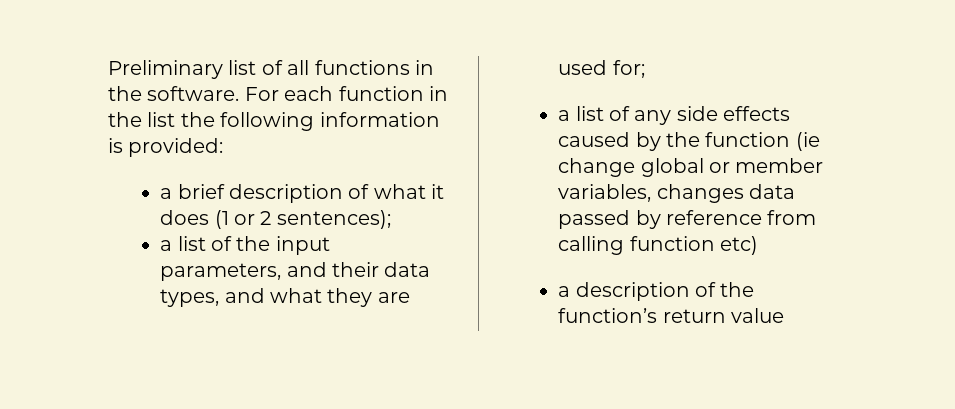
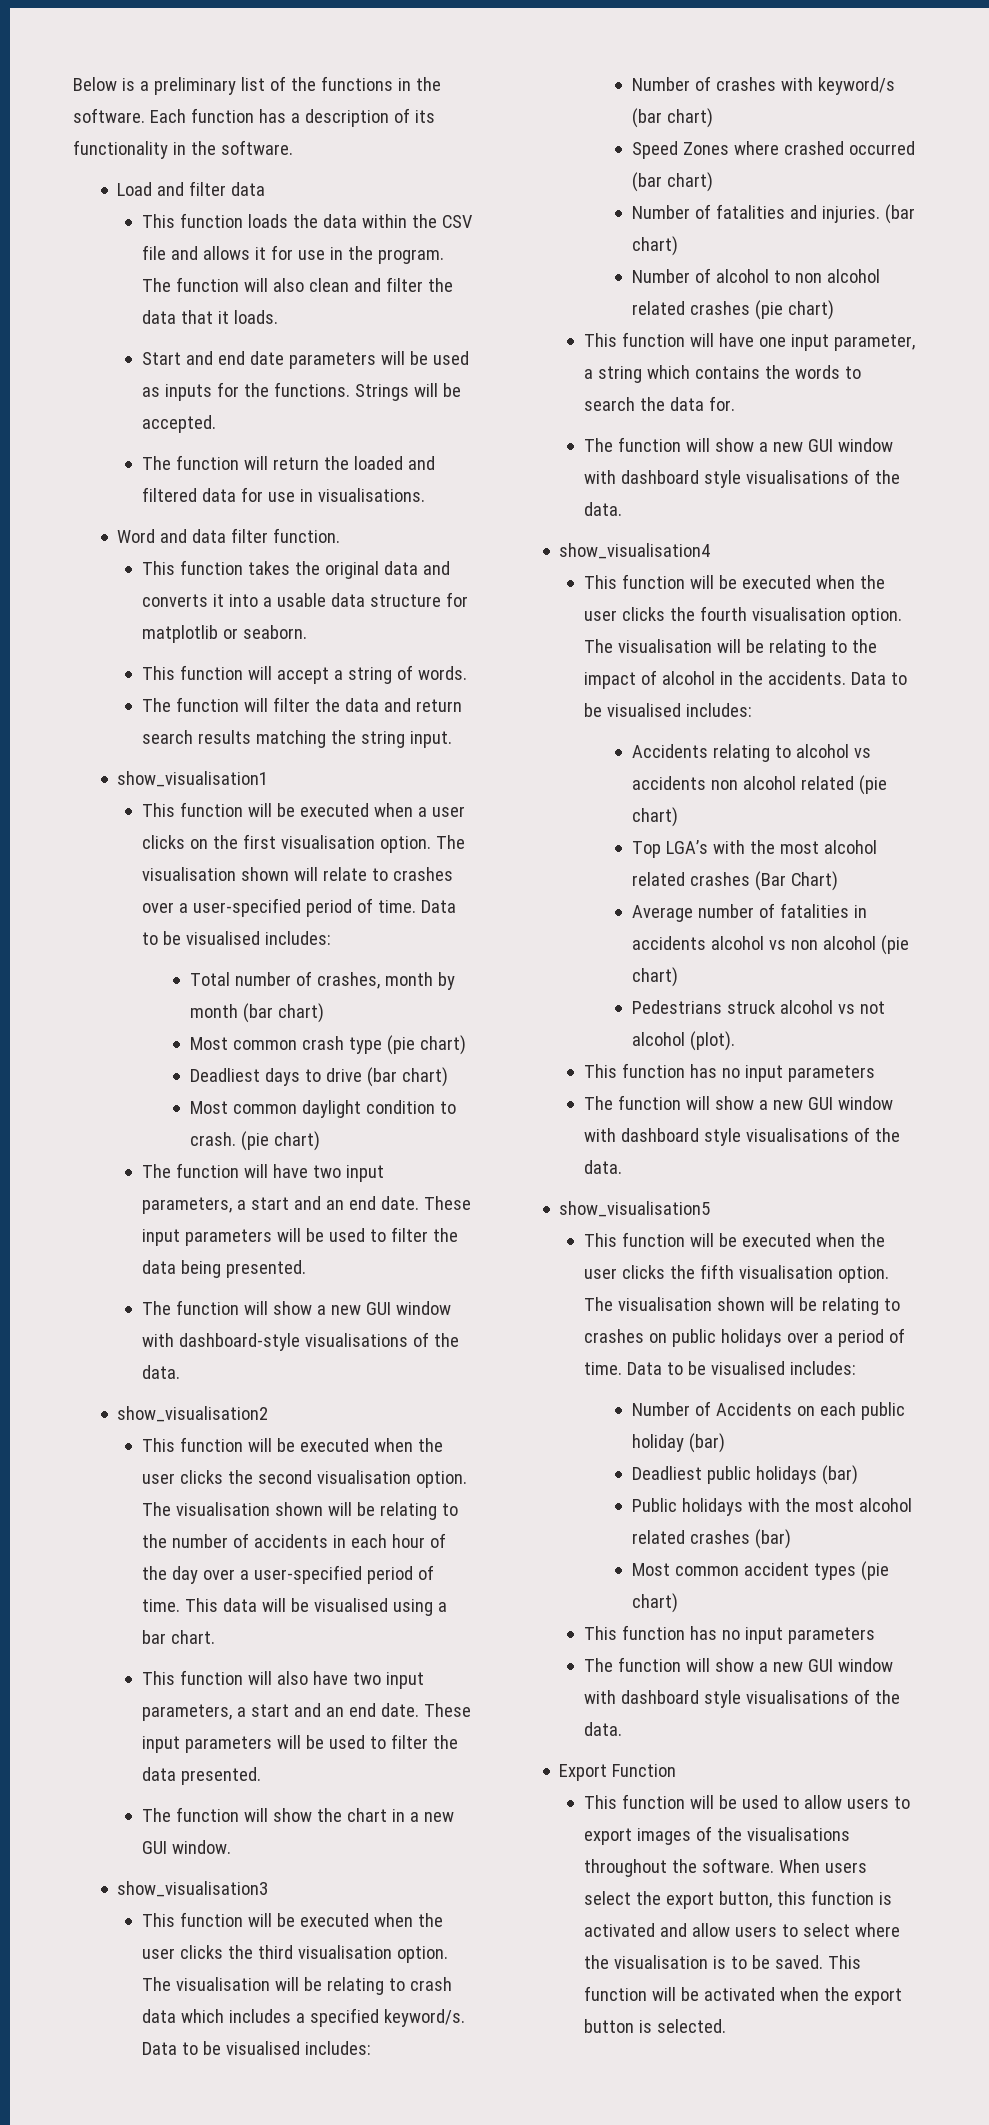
[108,60,310,79] Preliminary list of all -> [73,76,316,95] Below is a preliminary list of the
[244,86,448,101] [108,112,440,131] [108,138,224,157] [160,184,445,203] [160,210,391,229] [160,236,330,255] [160,262,431,281] [160,288,410,307] [558,60,645,78] [558,106,791,125] [558,132,820,151] [558,158,824,177] [558,184,795,203] [558,210,817,229] [558,236,758,255] [558,282,755,301] [558,308,784,323] For each function in the list the following information is provided: // a brief description of what it does (1 or 2 sentences); // a list of the input parameters, and their data types, and what they are used for; // a list of any side effects caused by the function (ie change global or member variables, changes data passed by reference from calling function etc) // a description of the function’s return value -> [149,108,435,127] [73,140,293,159] [117,181,266,196] [141,213,472,228] [141,245,444,264] [141,277,453,292] [141,310,278,324] [141,351,469,369] [141,382,461,401] [141,415,216,433] [141,455,435,470] [141,487,425,502] [117,528,341,543] [141,560,450,579] [141,592,468,607] [141,625,307,643] [141,665,467,684] [141,697,462,712] [141,730,452,748] [117,771,269,787] [141,802,465,817] [141,834,465,853] [141,867,453,881] [141,898,456,917] [141,931,331,945] [189,971,455,990] [189,1003,324,1023] [189,1035,466,1055] [189,1067,448,1087] [189,1100,456,1118] [189,1131,320,1151] [141,1163,384,1182] [141,1196,471,1214] [141,1227,458,1246] [141,1260,306,1278] [141,1300,451,1315] [141,1332,459,1351] [141,1365,180,1379] [117,1406,269,1422] [141,1437,443,1452] [141,1470,467,1488] [141,1502,458,1520] [141,1533,446,1548] [141,1565,434,1584] [141,1598,447,1616] [141,1630,215,1644] [141,1670,424,1689] [141,1703,471,1721] [141,1734,458,1753] [141,1767,261,1785] [141,1807,454,1822] [141,1840,231,1854] [117,1881,269,1897] [141,1912,443,1927] [141,1945,448,1963] [141,1977,452,1995] [141,2008,465,2027] [141,2041,371,2055] [631,76,895,95] [631,108,713,128] [631,141,915,159] [631,172,713,192] [631,204,915,224] [631,236,678,256] [631,268,880,283] [631,300,834,320] [583,332,915,351] [583,365,861,383] [583,396,735,411] [583,437,893,452] [583,469,900,488] [583,502,622,516] [559,543,711,559] [583,574,885,589] [583,606,902,625] [583,639,877,657] [583,670,907,689] [583,703,752,717] [631,744,871,762] [631,775,887,795] [631,807,678,827] [631,840,877,858] [631,871,838,891] [631,903,867,922] [631,935,909,955] [631,967,678,987] [631,1000,885,1014] [631,1031,735,1051] [583,1063,875,1082] [583,1095,893,1110] [583,1127,900,1146] [583,1160,622,1174] [559,1201,711,1217] [583,1232,885,1247] [583,1264,889,1283] [583,1297,900,1315] [583,1328,905,1347] [583,1361,856,1375] [631,1401,905,1420] [631,1433,725,1453] [631,1465,858,1485] [631,1498,912,1516] [631,1529,791,1549] [631,1561,889,1581] [631,1593,678,1613] [583,1625,875,1644] [583,1657,893,1672] [583,1689,900,1708] [583,1722,622,1736] [559,1764,677,1781] [583,1794,910,1809] [583,1826,850,1845] [583,1858,867,1877] [583,1890,892,1909] [583,1923,900,1937] [583,1955,861,1969] [583,1986,902,2005] [583,2019,726,2033] Each function has a description of its functionality in the software. // Load and filter data // This function loads the data within the CSV file and allows it for use in the program. The function will also clean and filter the data that it loads. // Start and end date parameters will be used as inputs for the functions. Strings will be accepted. // The function will return the loaded and filtered data for use in visualisations. // Word and data filter function. // This function takes the original data and converts it into a usable data structure for matplotlib or seaborn. // This function will accept a string of words. // The function will filter the data and return search results matching the string input. // show_visualisation1 // This function will be executed when a user clicks on the first visualisation option. The visualisation shown will relate to crashes over a user-specified period of time. Data to be visualised includes: // Total number of crashes, month by month (bar chart) // Most common crash type (pie chart) // Deadliest days to drive (bar chart) // Most common daylight condition to crash. (pie chart) // The function will have two input parameters, a start and an end date. These input parameters will be used to filter the data being presented. // The function will show a new GUI window with dashboard-style visualisations of the data. // show_visualisation2 // This function will be executed when the user clicks the second visualisation option. The visualisation shown will be relating to the number of accidents in each hour of the day over a user-specified period of time. This data will be visualised using a bar chart. // This function will also have two input parameters, a start and an end date. These input parameters will be used to filter the data presented. // The function will show the chart in a new GUI window. // show_visualisation3 // This function will be executed when the user clicks the third visualisation option. The visualisation will be relating to crash data which includes a specified keyword/s. Data to be visualised includes: // Number of crashes with keyword/s (bar chart) // Speed Zones where crashed occurred (bar chart) // Number of fatalities and injuries. (bar chart) // Number of alcohol to non alcohol related crashes (pie chart) // This function will have one input parameter, a string which contains the words to search the data for. // The function will show a new GUI window with dashboard style visualisations of the data. // show_visualisation4 // This function will be executed when the user clicks the fourth visualisation option. The visualisation will be relating to the impact of alcohol in the accidents. Data to be visualised includes: // Accidents relating to alcohol vs accidents non alcohol related (pie chart) // Top LGA’s with the most alcohol related crashes (Bar Chart) // Average number of fatalities in accidents alcohol vs non alcohol (pie chart) // Pedestrians struck alcohol vs not alcohol (plot). // This function has no input parameters // The function will show a new GUI window with dashboard style visualisations of the data. // show_visualisation5 // This function will be executed when the user clicks the fifth visualisation option. The visualisation shown will be relating to crashes on public holidays over a period of time. Data to be visualised includes: // Number of Accidents on each public holiday (bar) // Deadliest public holidays (bar) // Public holidays with the most alcohol related crashes (bar) // Most common accident types (pie chart) // This function has no input parameters // The function will show a new GUI window with dashboard style visualisations of the data. // Export Function // This function will be used to allow users to export images of the visualisations throughout the software. When users select the export button, this function is activated and allow users to select where the visualisation is to be saved. This function will be activated when the export button is selected.

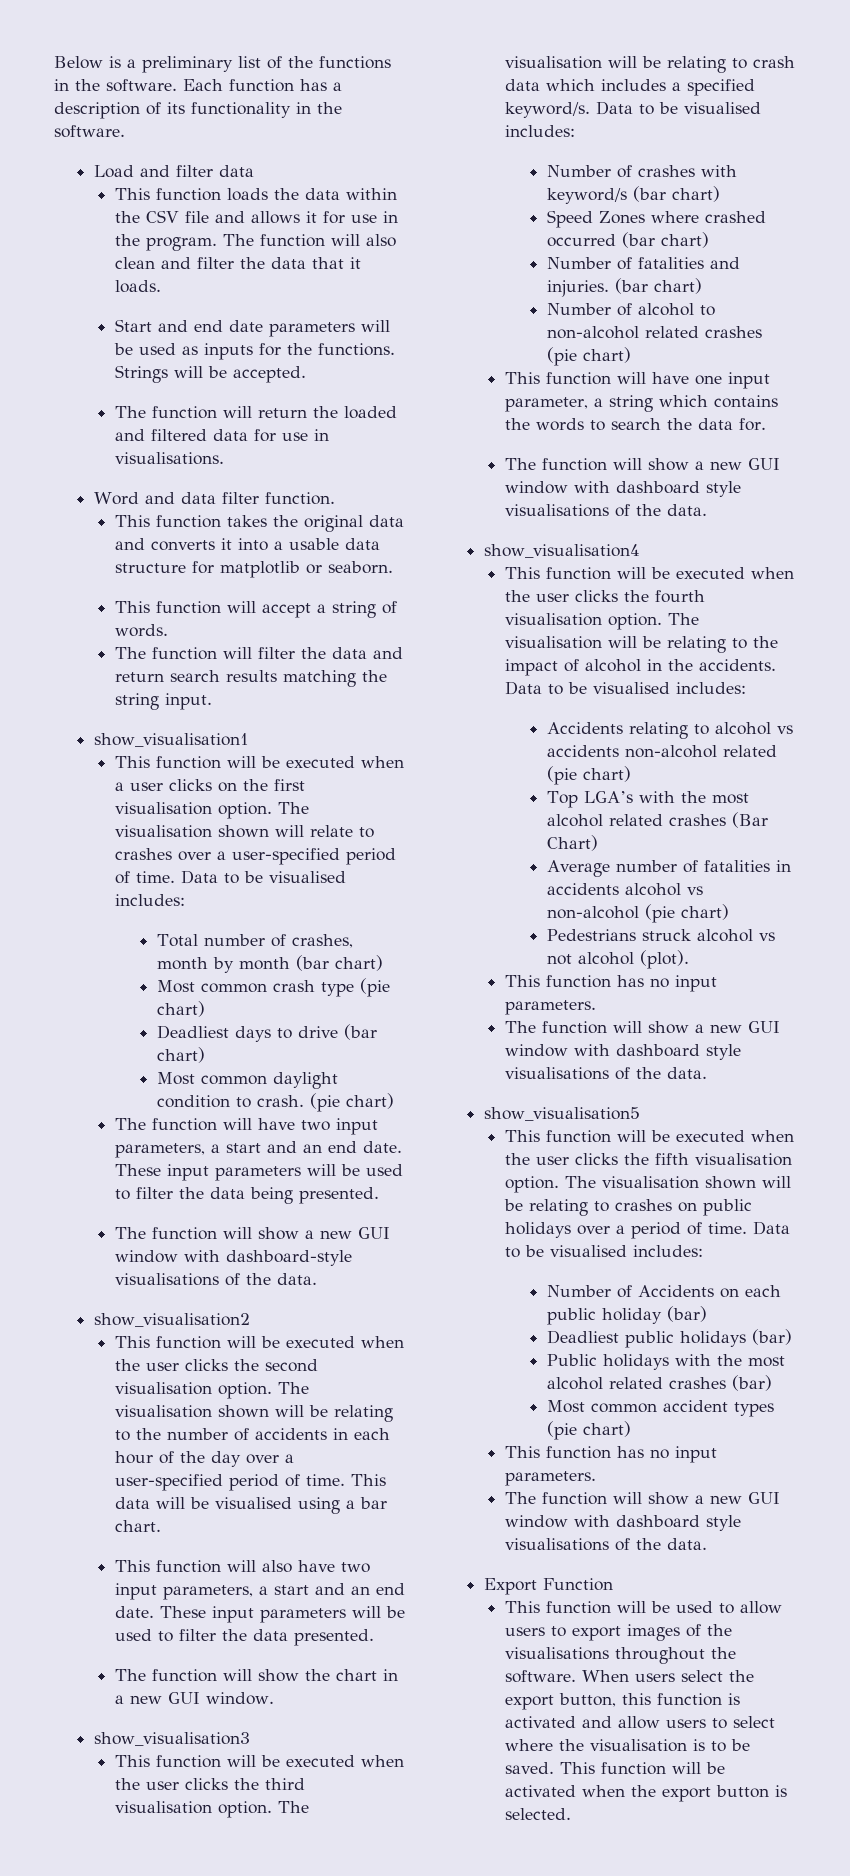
[794,269,880,283] non alcohol -> [546,326,639,339] non-alcohol
[710,776,796,790] non alcohol -> [624,745,717,758] non-alcohol
[790,936,876,950] non alcohol -> [546,906,639,919] non-alcohol
[787,1065,875,1082] parameters -> [504,1000,596,1015] parameters.
[787,1627,875,1644] parameters -> [504,1471,596,1486] parameters.

